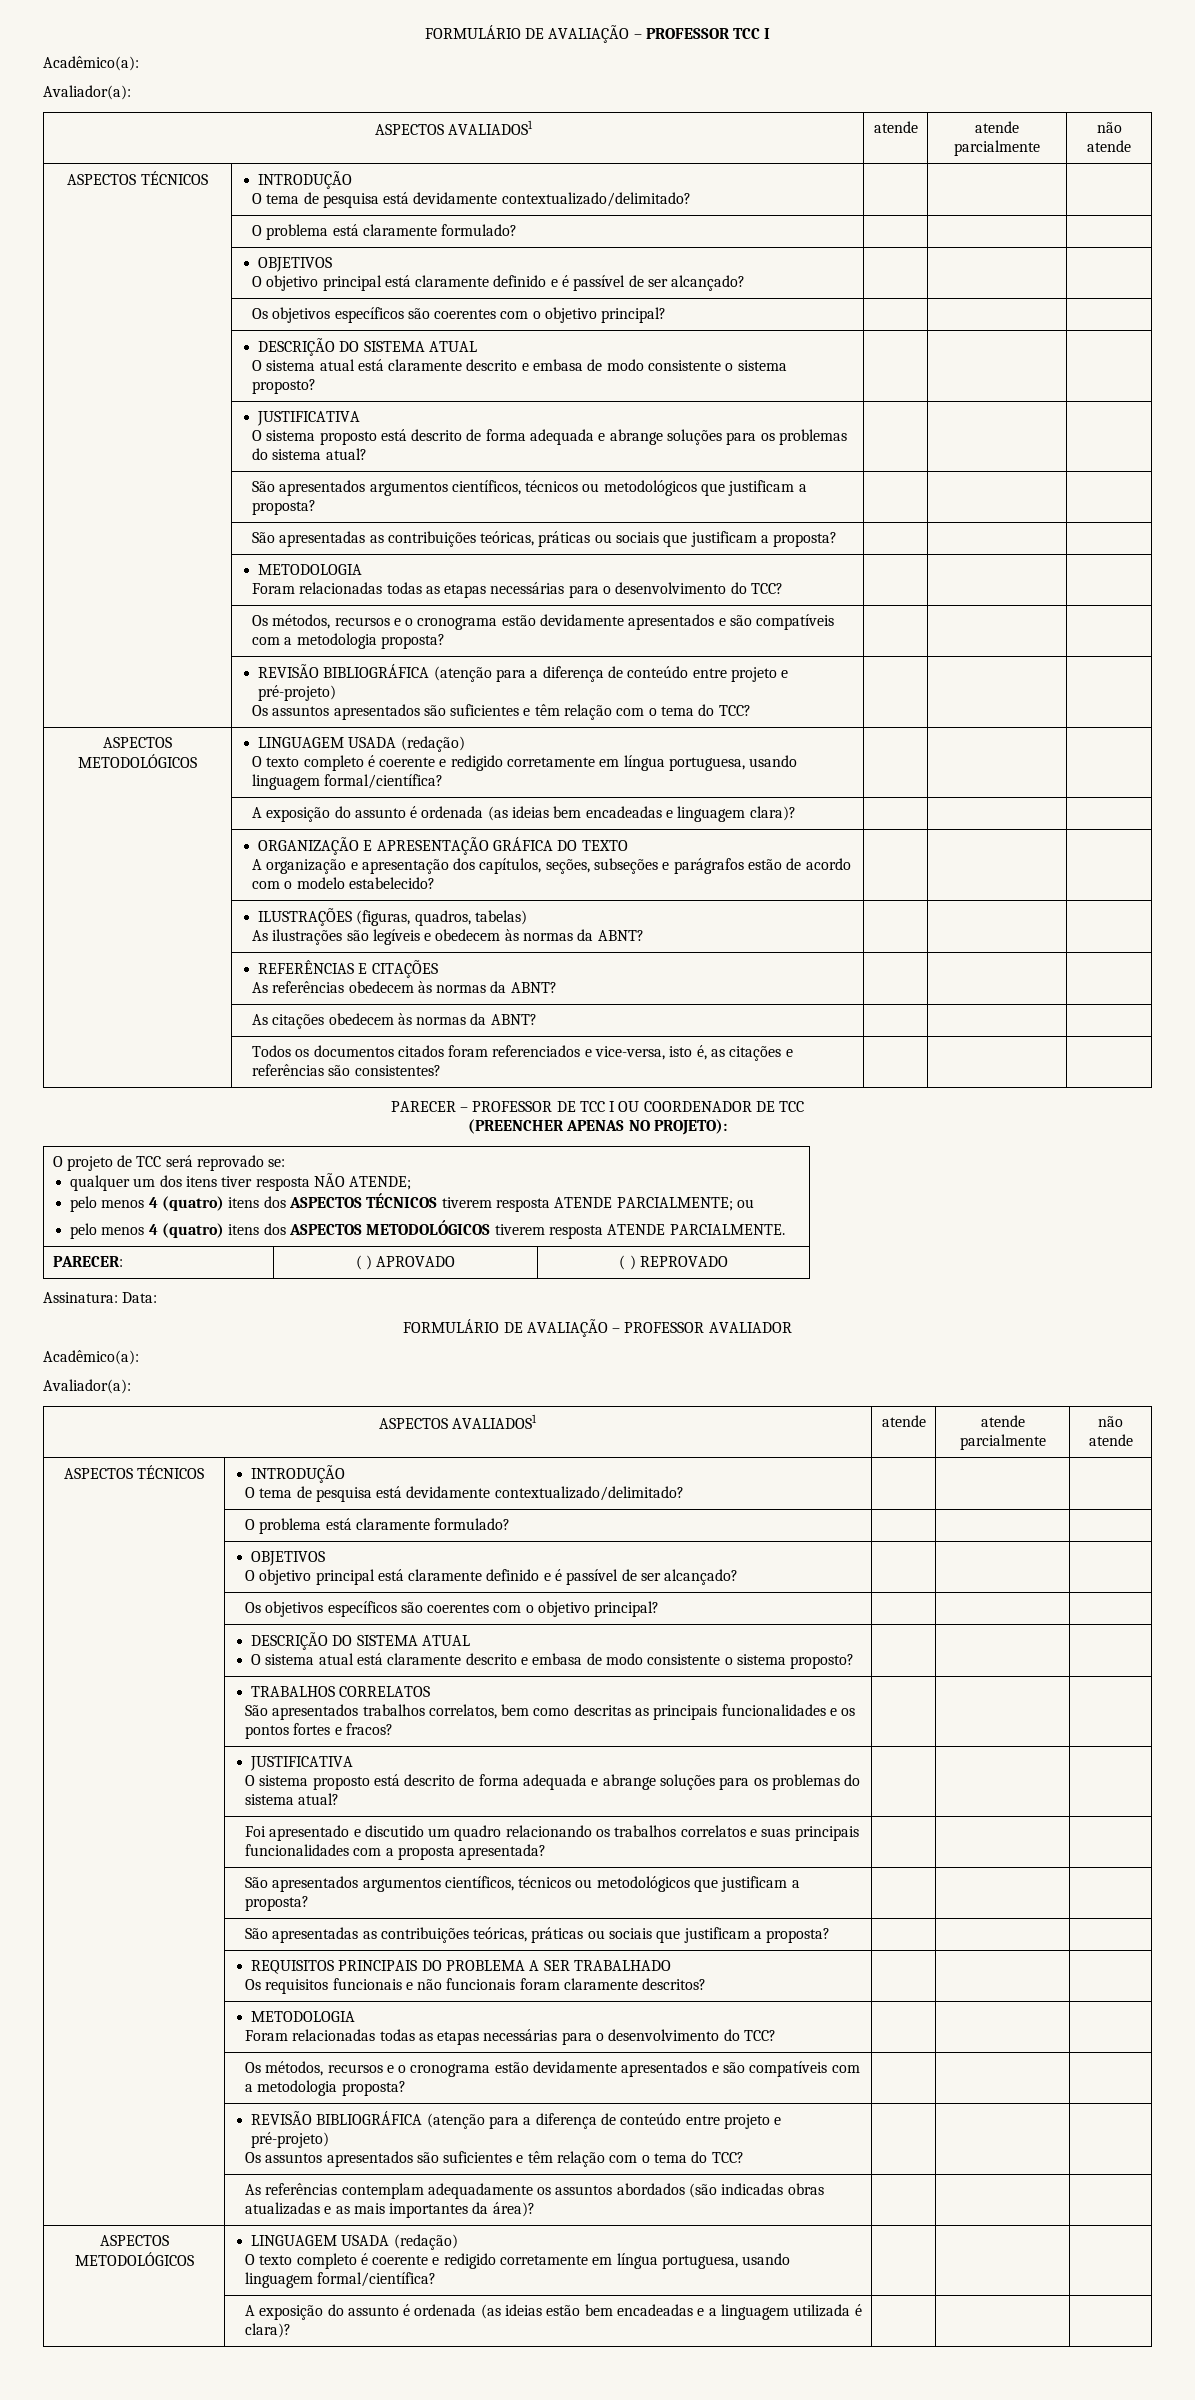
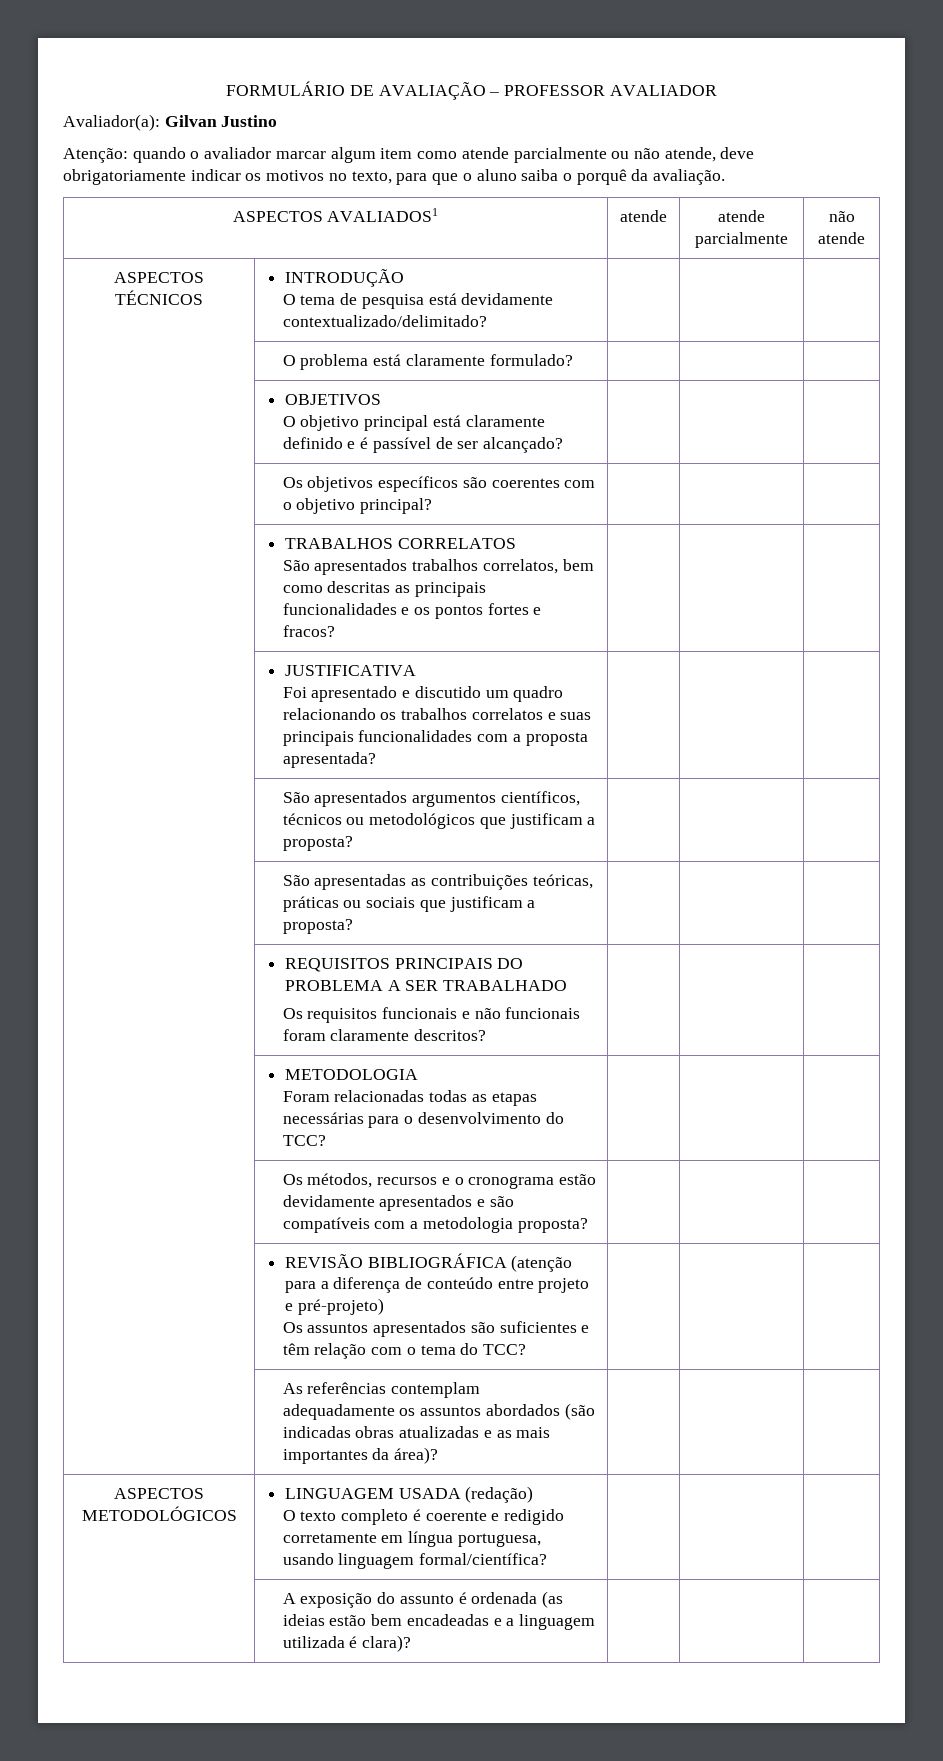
[424,25,771,43] [43,56,139,71] [43,85,131,100] FORMULÁRIO DE AVALIAÇÃO – PROFESSOR TCC I // Acadêmico(a): // Avaliador(a): -> [226,81,717,100] [63,114,278,131] [63,147,755,163] [63,169,726,185] FORMULÁRIO DE AVALIAÇÃO – PROFESSOR AVALIADOR // Avaliador(a): Gilvan Justino // Atenção: quando o avaliador marcar algum item como atende parcialmente ou não atende, deve obrigatoriamente indicar os motivos no texto, para que o aluno saiba o porquê da avaliação.
[258,338,478,356] [251,359,787,371] [251,379,316,394] [257,411,361,426] [251,429,848,445] [251,448,367,460] [251,480,807,496] [251,500,316,515] [251,531,838,547] [258,564,363,575] [251,582,784,598] [251,614,835,630] [251,633,445,649] [258,664,789,682] [258,685,337,701] [251,704,751,720] [103,737,172,748] [78,754,197,768] [258,736,465,752] [251,755,798,771] [251,774,444,790] [251,806,796,822] [258,837,628,855] [251,858,851,874] [251,877,435,889] [258,908,528,926] [251,929,644,945] [258,960,438,978] [251,981,557,993] [251,1013,537,1029] [251,1045,793,1061] [251,1064,441,1076] [390,1101,805,1112] [468,1119,727,1135] [52,1155,286,1171] [70,1173,412,1191] [70,1193,754,1212] [70,1220,785,1239] [52,1256,123,1267] [355,1255,456,1270] [619,1255,728,1270] [43,1292,158,1303] [403,1319,792,1337] [43,1350,139,1365] [43,1379,131,1394] [378,1414,538,1429] [881,1415,926,1427] [980,1415,1025,1427] [959,1434,1046,1450] [1098,1416,1123,1427] [1088,1434,1133,1446] [63,1465,205,1479] [251,1465,346,1483] [244,1486,684,1502] [244,1518,511,1534] [251,1551,326,1566] [244,1569,739,1585] [244,1601,660,1617] [251,1632,471,1650] [251,1653,855,1669] // | DESCRIÇÃO DO SISTEMA ATUAL // O sistema atual está claramente descrito e embasa de modo consistente o sistema proposto? | | | // | JUSTIFICATIVA // O sistema proposto está descrito de forma adequada e abrange soluções para os problemas do sistema atual? | | | // | São apresentados argumentos científicos, técnicos ou metodológicos que justificam a proposta? | | | // | São apresentadas as contribuições teóricas, práticas ou sociais que justificam a proposta? | | | // | METODOLOGIA // Foram relacionadas todas as etapas necessárias para o desenvolvimento do TCC? | | | // | Os métodos, recursos e o cronograma estão devidamente apresentados e são compatíveis com a metodologia proposta? | | | // | REVISÃO BIBLIOGRÁFICA (atenção para a diferença de conteúdo entre projeto e pré-projeto) // Os assuntos apresentados são suficientes e têm relação com o tema do TCC? | | | // ASPECTOS METODOLÓGICOS | LINGUAGEM USADA (redação) // O texto completo é coerente e redigido corretamente em língua portuguesa, usando linguagem formal/científica? | | | // | A exposição do assunto é ordenada (as ideias bem encadeadas e linguagem clara)? | | | // | ORGANIZAÇÃO E APRESENTAÇÃO GRÁFICA DO TEXTO // A organização e apresentação dos capítulos, seções, subseções e parágrafos estão de acordo com o modelo estabelecido? | | | // | ILUSTRAÇÕES (figuras, quadros, tabelas) // As ilustrações são legíveis e obedecem às normas da ABNT? | | | // | REFERÊNCIAS E CITAÇÕES // As referências obedecem às normas da ABNT? | | | // | As citações obedecem às normas da ABNT? | | | // | Todos os documentos citados foram referenciados e vice-versa, isto é, as citações e referências são consistentes? | | | // PARECER – PROFESSOR DE TCC I OU COORDENADOR DE TCC // (PREENCHER APENAS NO PROJETO): // O projeto de TCC será reprovado se: // qualquer um dos itens tiver resposta NÃO ATENDE; // pelo menos 4 (quatro) itens dos ASPECTOS TÉCNICOS tiverem resposta ATENDE PARCIALMENTE; ou // pelo menos 4 (quatro) itens dos ASPECTOS METODOLÓGICOS tiverem resposta ATENDE PARCIALMENTE. // PARECER: | ( ) APROVADO | ( ) REPROVADO // Assinatura: Data: // FORMULÁRIO DE AVALIAÇÃO – PROFESSOR AVALIADOR // Acadêmico(a): // Avaliador(a): // ASPECTOS AVALIADOS1 | atende | atende parcialmente | não atende // ASPECTOS TÉCNICOS | INTRODUÇÃO // O tema de pesquisa está devidamente contextualizado/delimitado? | | | // | O problema está claramente formulado? | | | // | OBJETIVOS // O objetivo principal está claramente definido e é passível de ser alcançado? | | | // | Os objetivos específicos são coerentes com o objetivo principal? | | | // | DESCRIÇÃO DO SISTEMA ATUAL // O sistema atual está claramente descrito e embasa de modo consistente o sistema proposto? | | | -> (433, 506) none
[244,1774,861,1790] [244,1793,340,1805] O sistema proposto está descrito de forma adequada e abrange soluções para os problemas do sistema atual? | | | // | -> (416, 670) none

